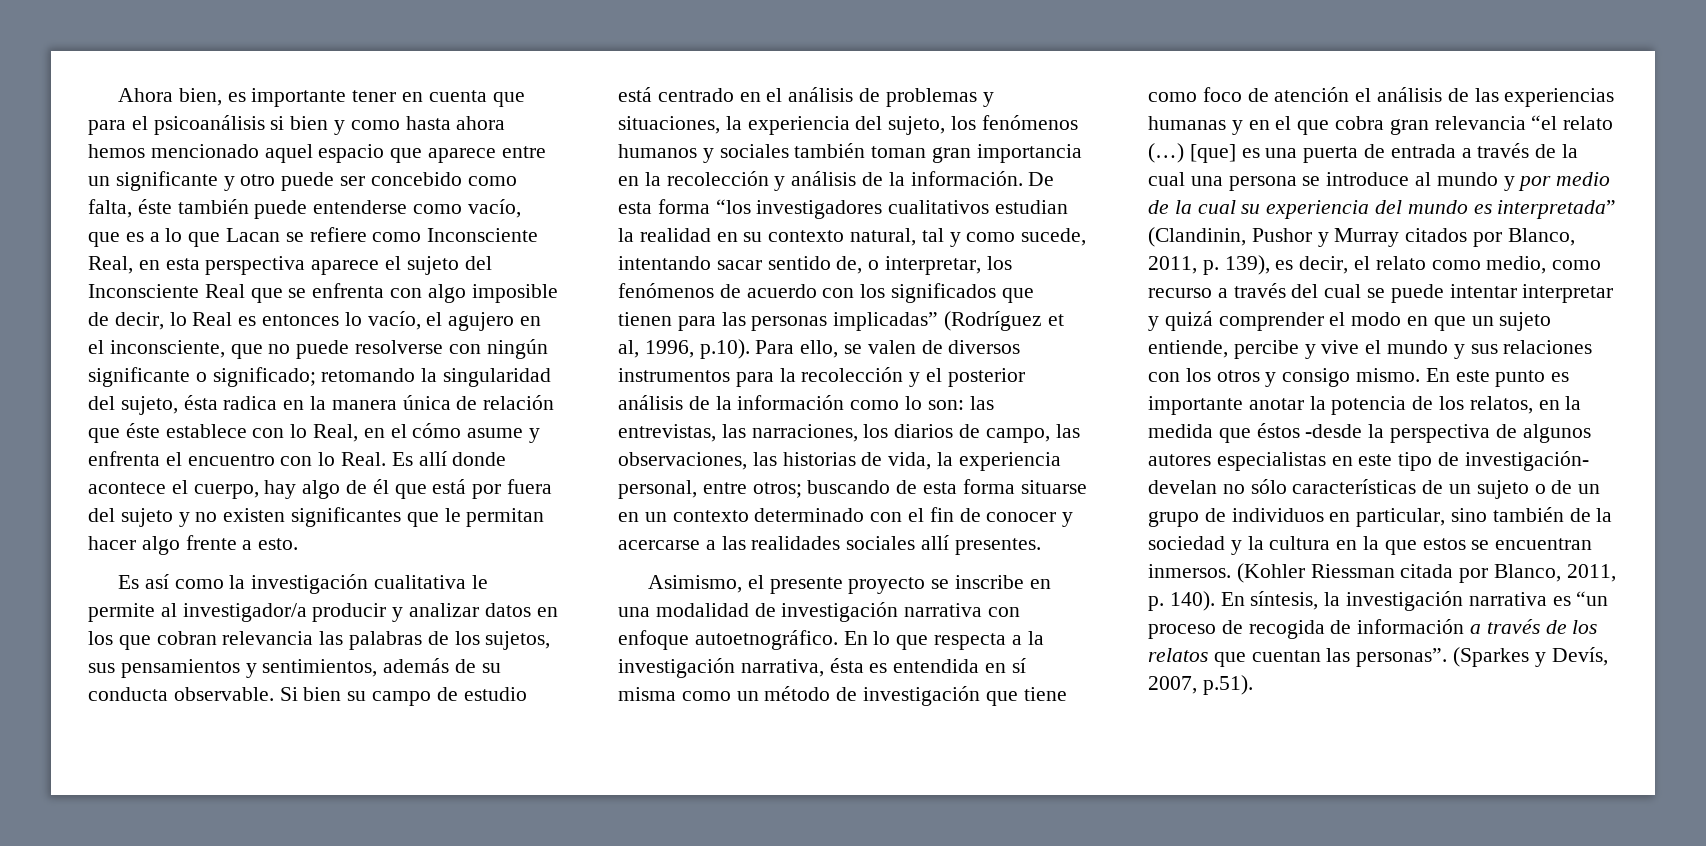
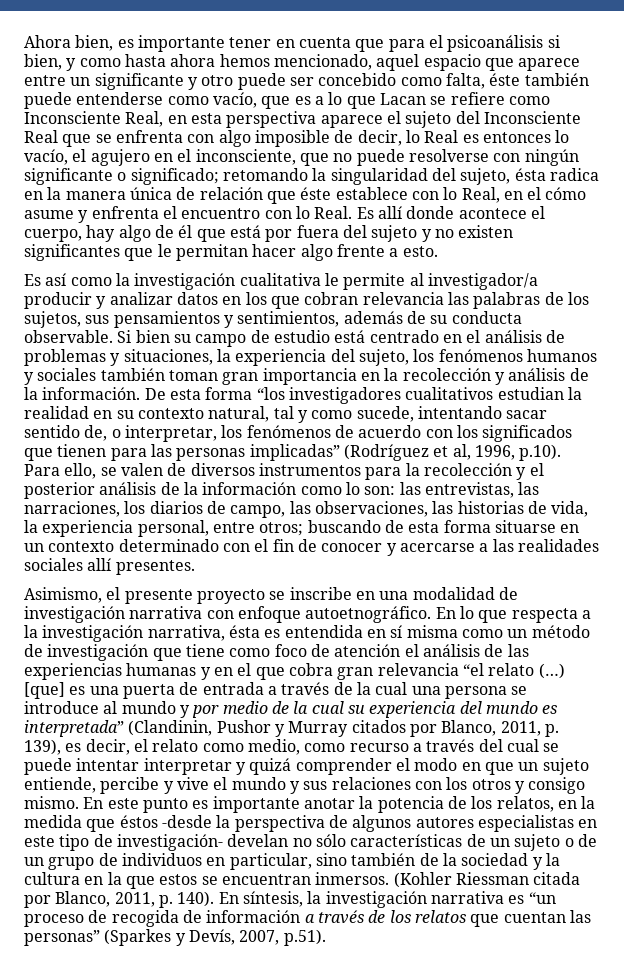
[290,116,329,130] bien -> [24,54,62,70] bien,
[150,144,259,158] mencionado -> [273,54,372,70] mencionado,
[1356,648,1448,667] personas”. -> [24,930,100,946] personas”

